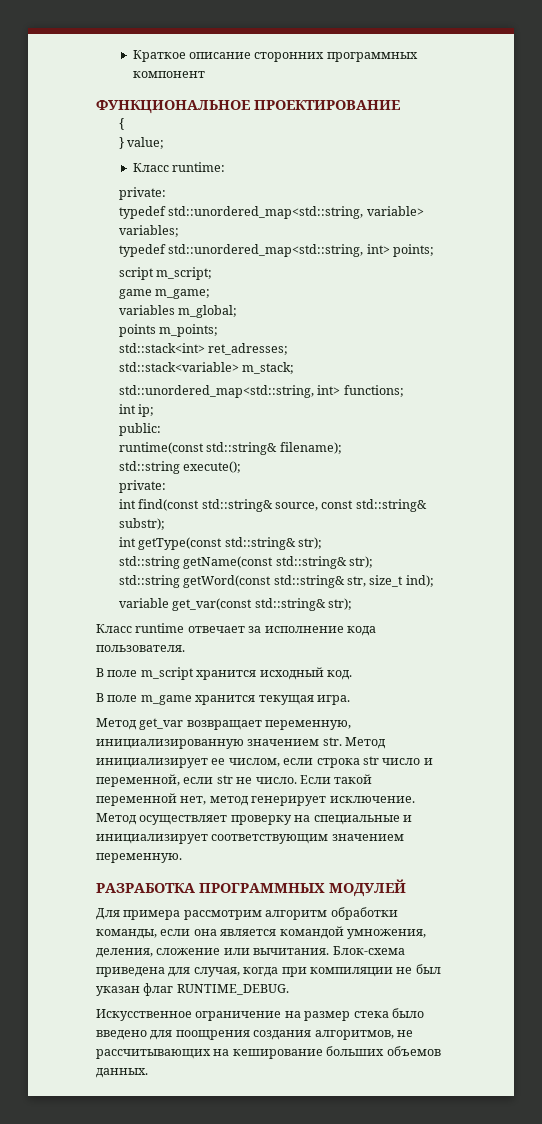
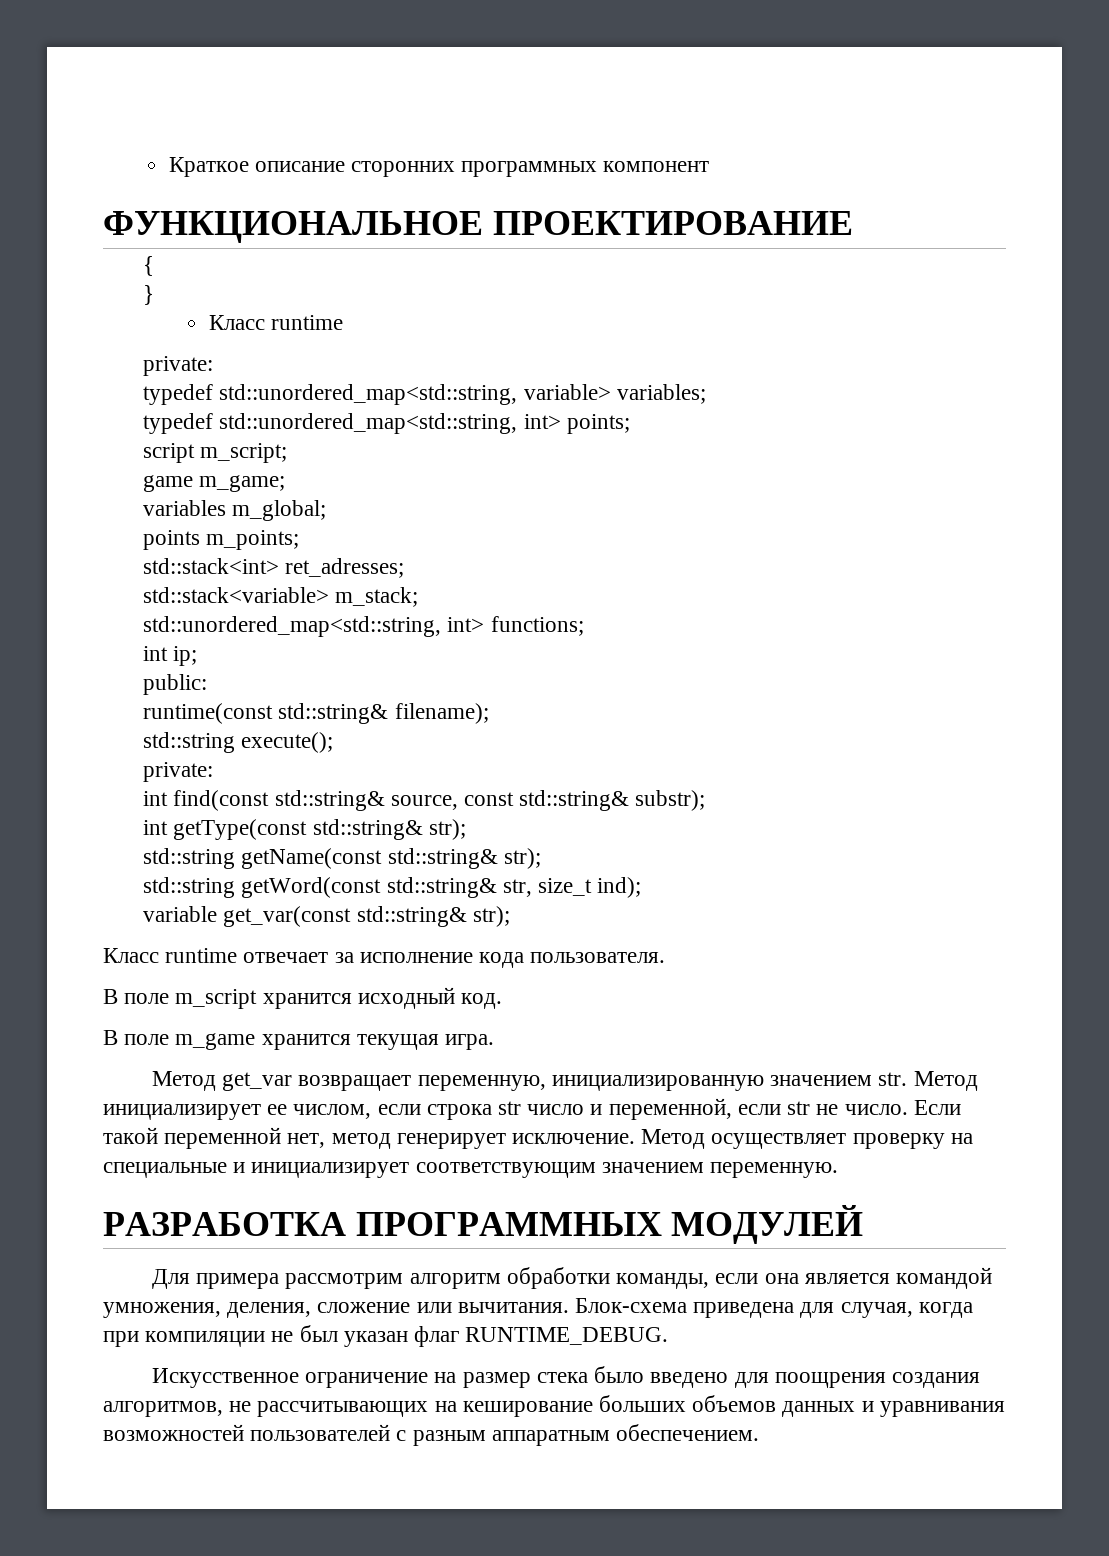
[127,137,165,149] [132,162,225,172] value; // Класс runtime: -> [208,315,343,330] // Класс runtime
[96,1068,148,1078] данных. -> [782,1401,1005,1417] [103,1424,760,1446] данных и уравнивания возможностей пользователей с разным аппаратным обеспечением.

